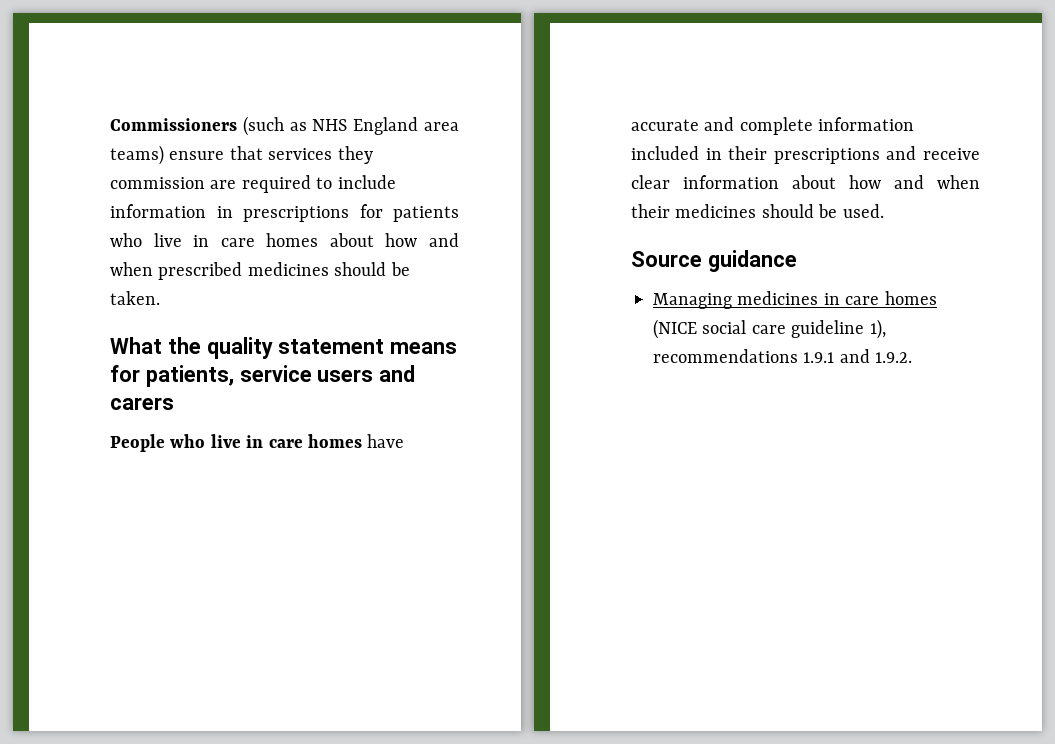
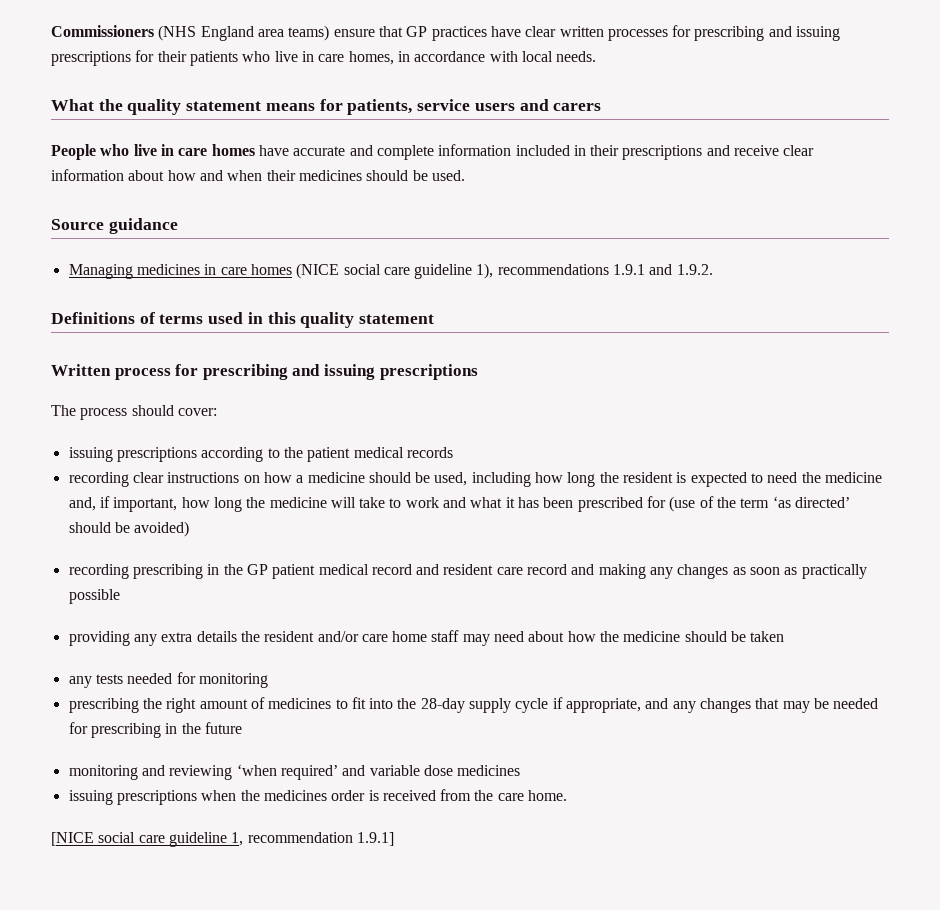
[242,116,348,136] (such as NHS -> [158,25,197,41] (NHS
[268,146,373,164] [110,175,396,193] [110,204,233,218] services they commission are required to include information in -> [406,25,841,41] GP practices have clear written processes for prescribing and issuing
(383, 211) none -> [157,51,187,62] their
[266,233,459,247] [110,262,410,280] [110,291,160,305] homes about how and when prescribed medicines should be taken. -> [348,51,597,65] homes, in accordance with local needs.
(913, 357) none -> [51,312,435,328] [51,364,478,380] [51,405,217,420] [68,447,453,462] [68,472,883,487] [68,496,850,512] [68,521,190,537] [68,564,867,579] [68,589,120,604] [68,630,785,646] [68,672,268,688] [68,697,879,713] [68,722,242,738] [68,764,521,780] [68,789,568,805] [51,832,394,847] // Definitions of terms used in this quality statement // Written process for prescribing and issuing prescriptions // The process should cover: // issuing prescriptions according to the patient medical records // recording clear instructions on how a medicine should be used, including how long the resident is expected to need the medicine and, if important, how long the medicine will take to work and what it has been prescribed for (use of the term ‘as directed’ should be avoided) // recording prescribing in the GP patient medical record and resident care record and making any changes as soon as practically possible // providing any extra details the resident and/or care home staff may need about how the medicine should be taken // any tests needed for monitoring // prescribing the right amount of medicines to fit into the 28-day supply cycle if appropriate, and any changes that may be needed for prescribing in the future // monitoring and reviewing ‘when required’ and variable dose medicines // issuing prescriptions when the medicines order is received from the care home. // [NICE social care guideline 1, recommendation 1.9.1]

